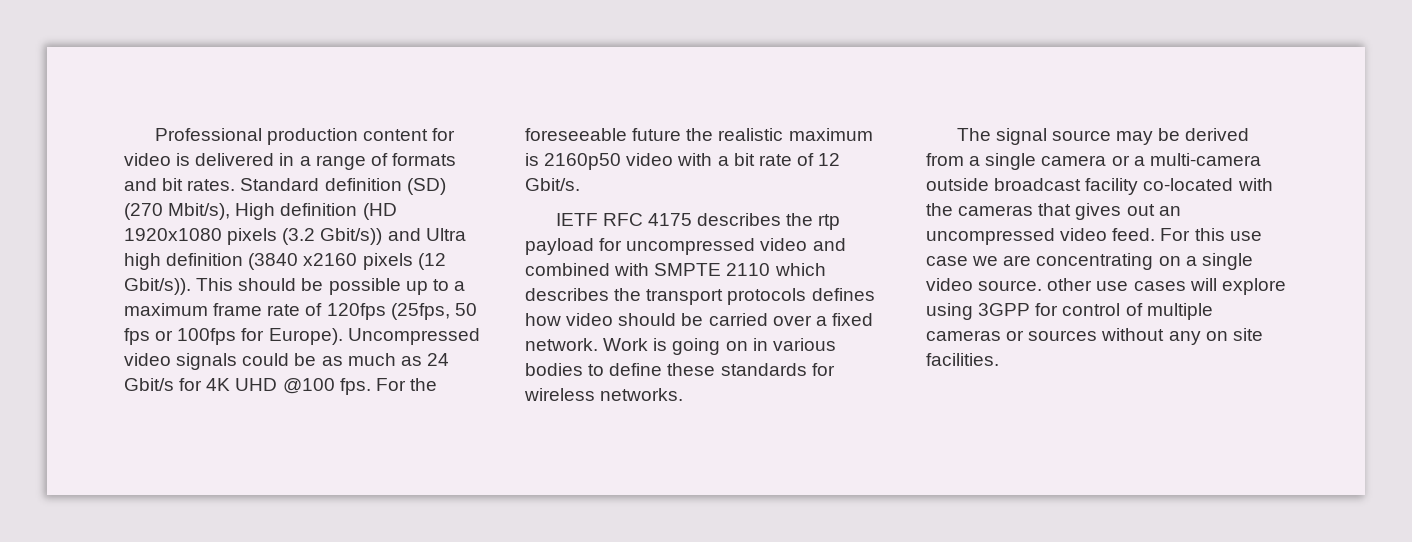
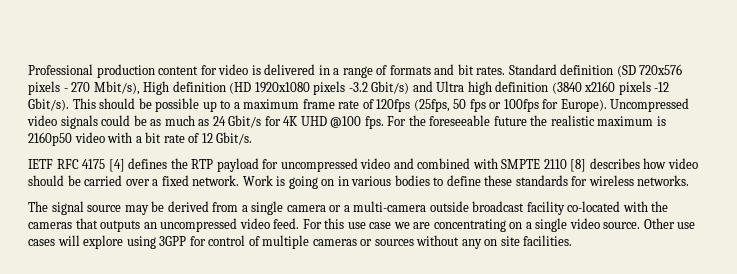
[406,178,446,195] [124,203,163,220] (SD) (270 -> [616,64,683,77] [28,81,91,95] (SD 720x576 pixels - 270
[282,228,383,245] (3.2 Gbit/s)) -> [348,81,410,94] -3.2 Gbit/s)
[417,253,446,270] [124,278,191,295] (12 Gbit/s)). -> [654,82,670,92] [28,98,69,111] -12 Gbit/s).
[697,213,841,230] describes the rtp -> [108,158,214,172] [4] defines the RTP
[774,263,826,276] [525,288,875,305] which describes the transport protocols defines -> [570,158,640,172] [8] describes
[1075,203,1155,220] gives out -> [100,220,141,232] outputs
[1047,278,1093,291] other -> [643,218,675,229] Other

